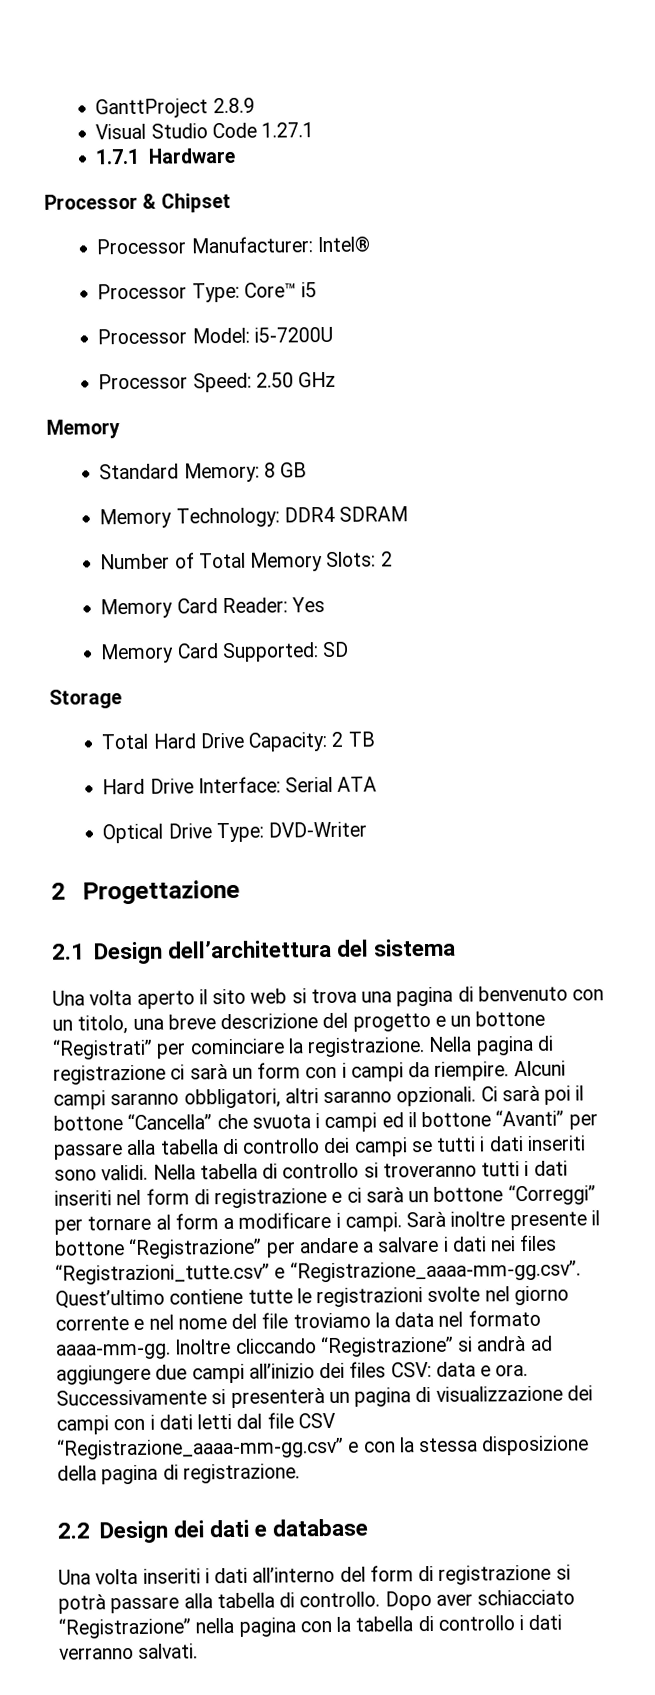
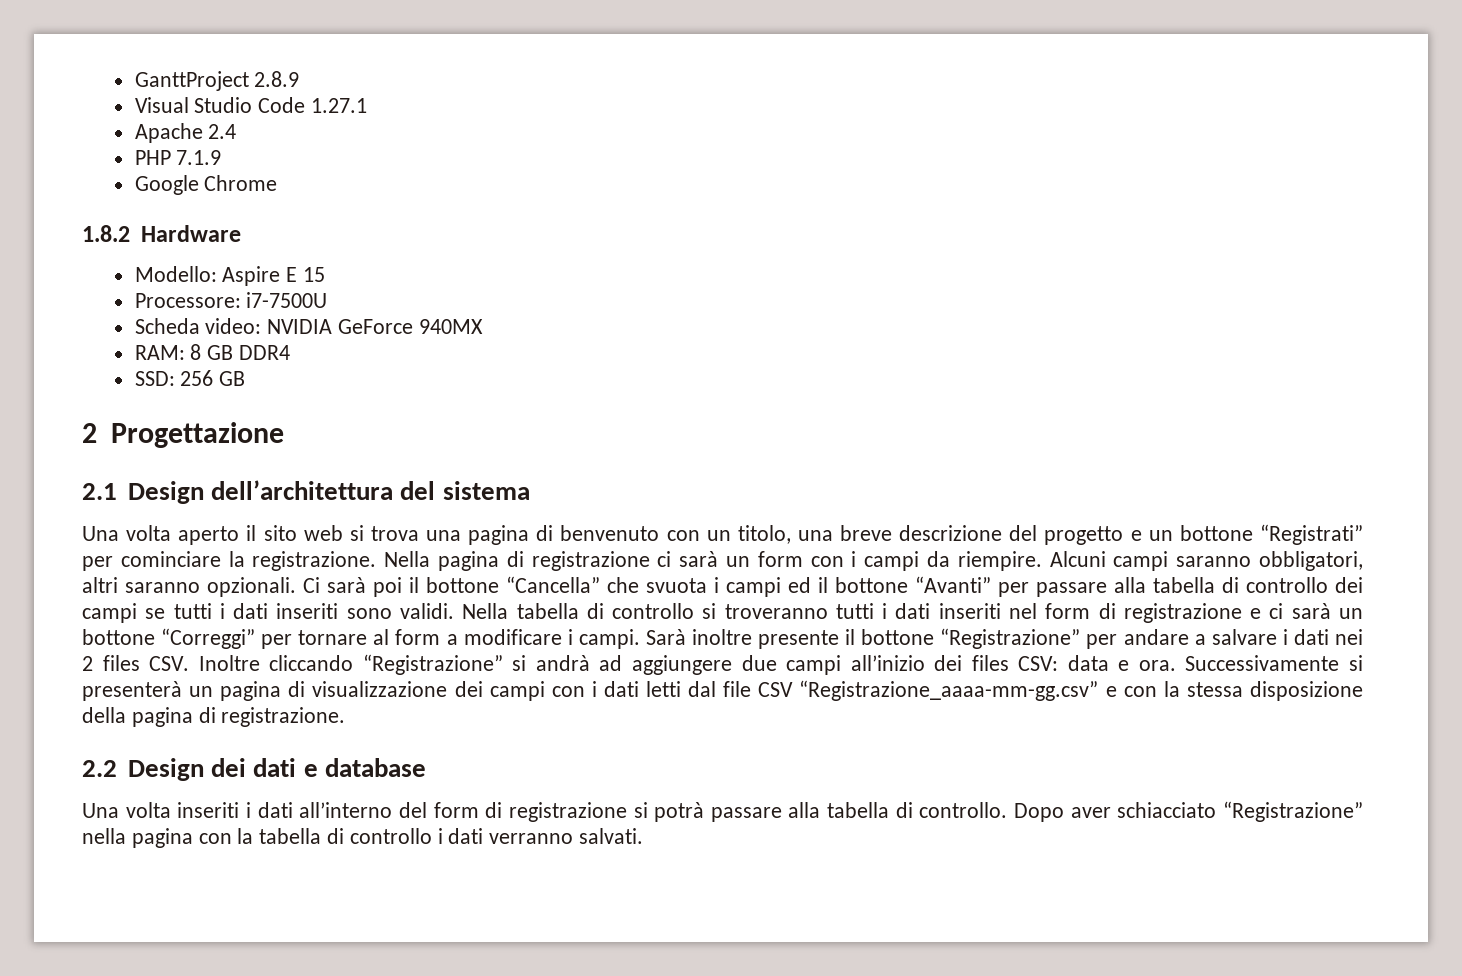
[95,147,237,165] [44,192,231,213] [96,236,370,255] [97,282,318,303] [97,326,333,345] [98,371,337,393] [46,419,120,439] [99,462,308,483] [99,506,409,529] [100,551,393,572] [100,597,326,619] [100,641,350,664] [49,689,122,709] [101,731,375,752] [102,776,378,795] [102,821,368,844] 1.7.1 Hardware // Processor & Chipset // Processor Manufacturer: Intel® // Processor Type: Core™ i5 // Processor Model: i5-7200U // Processor Speed: 2.50 GHz // Memory // Standard Memory: 8 GB // Memory Technology: DDR4 SDRAM // Number of Total Memory Slots: 2 // Memory Card Reader: Yes // Memory Card Supported: SD // Storage // Total Hard Drive Capacity: 2 TB // Hard Drive Interface: Serial ATA // Optical Drive Type: DVD-Writer -> [134,123,237,143] [134,150,222,165] [134,175,278,195] [82,225,241,242] [134,266,326,286] [134,292,328,308] [134,318,483,334] [134,344,291,360] [134,370,246,386] Apache 2.4 // PHP 7.1.9 // Google Chrome // 1.8.2 Hardware // Modello: Aspire E 15 // Processore: i7-7500U // Scheda video: NVIDIA GeForce 940MX // RAM: 8 GB DDR4 // SSD: 256 GB
[519,1234,558,1252] [55,1259,581,1285] [55,1285,569,1309] [55,1309,541,1331] [56,1343,171,1360] files “Registrazioni_tutte.csv” e “Registrazione_aaaa-mm-gg.csv”. Quest’ultimo contiene tutte le registrazioni svolte nel giorno corrente e nel nome del file troviamo la data nel formato aaaa-mm-gg. -> [82,655,190,671] 2 files CSV.

